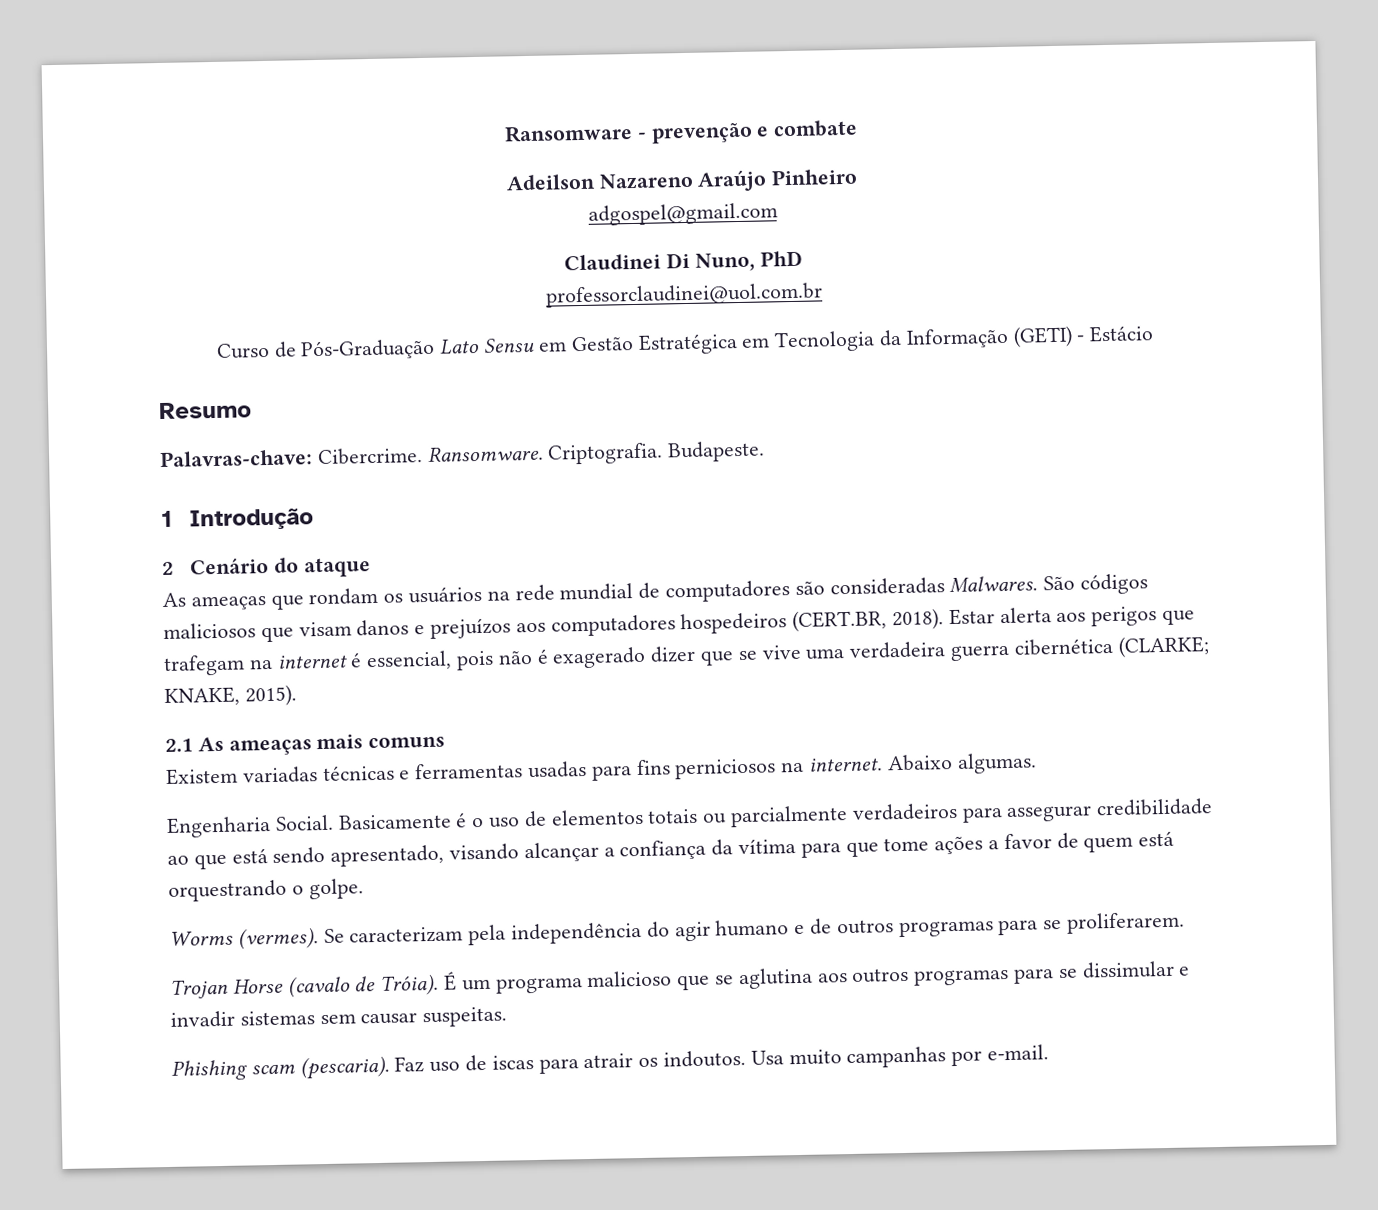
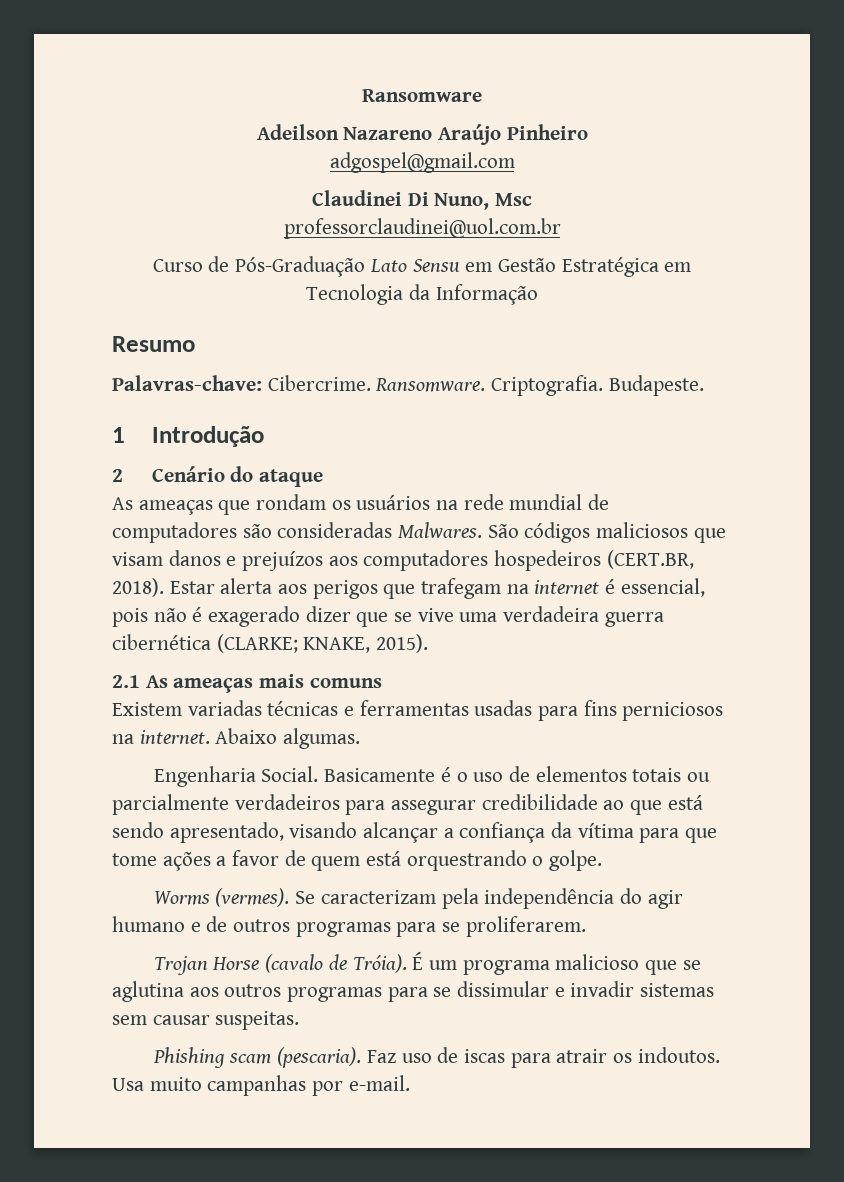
[637,119,859,144] - prevenção e combate -> (482, 95) none
[759,250,803,267] PhD -> [495,193,533,206] Msc
[1012,325,1155,348] (GETI) - Estácio -> (538, 294) none

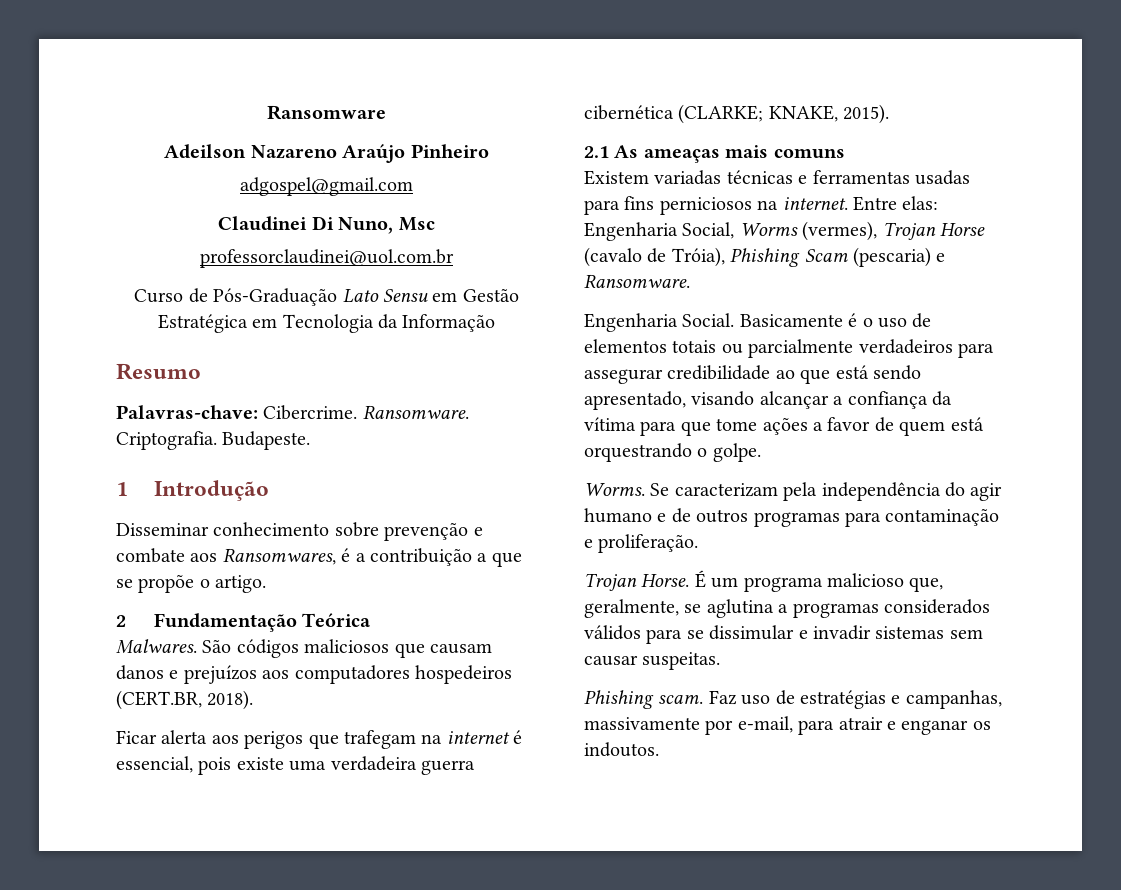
[112,466,323,487] [112,494,610,515] [112,522,393,543] 2 Cenário do ataque // As ameaças que rondam os usuários na rede mundial de computadores são consideradas -> [116,522,483,541] [116,548,522,567] [116,574,267,593] [116,613,372,632] Disseminar conhecimento sobre prevenção e combate aos Ransomwares, é a contribuição a que se propõe o artigo. // 2 Fundamentação Teórica //
[112,552,163,566] visam -> [430,643,492,654] causam
[169,581,215,594] Estar -> [116,730,157,744] // Ficar
[153,606,454,627] não é exagerado dizer que se vive -> [236,757,284,770] existe
[215,728,361,749] Abaixo algumas. -> [853,196,939,211] [584,221,985,241] [584,247,946,267] [584,274,690,288] Entre elas: Engenharia Social, Worms (vermes), Trojan Horse (cavalo de Tróia), Phishing Scam (pescaria) e Ransomware.
[153,888,290,907] Worms (vermes). -> [584,483,645,496] Worms.
[442,916,586,937] [153,951,701,975] [112,981,383,1002] se proliferarem. // Trojan Horse (cavalo de Tróia). É um programa malicioso que se aglutina aos outros programas -> [885,508,1000,526] [584,534,699,553] [584,570,944,592] [584,599,990,618] [584,625,641,640] contaminação e proliferação. // Trojan Horse. É um programa malicioso que, geralmente, se aglutina a programas considerados válidos
[229,1047,362,1068] scam (pescaria). -> [658,695,704,704] scam.
[463,1047,720,1068] [112,1075,410,1096] iscas para atrair os indoutos. Usa muito campanhas por e-mail. -> [800,690,1002,709] [584,716,991,735] [584,742,659,757] estratégias e campanhas, massivamente por e-mail, para atrair e enganar os indoutos.

